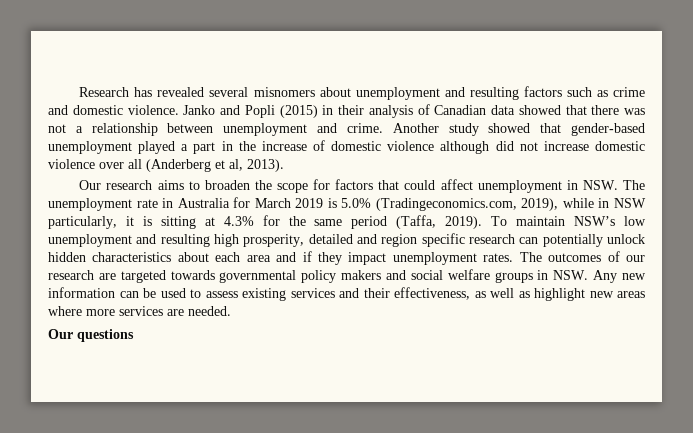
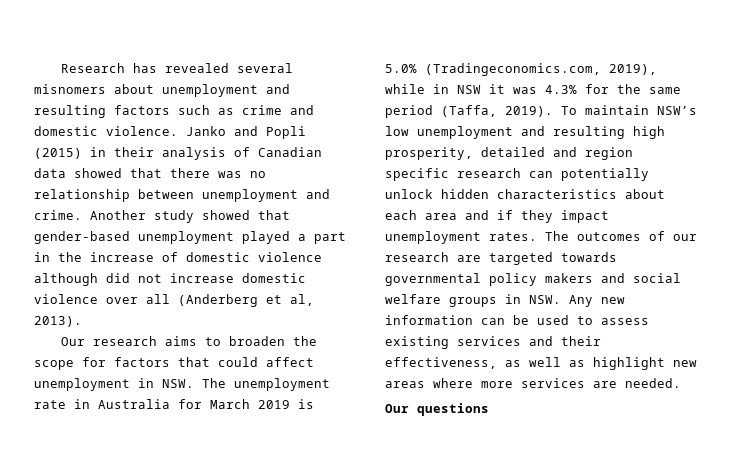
[48,124,83,133] not a -> [250,171,266,178] no
[48,216,215,229] particularly, it is sitting at -> [489,84,537,94] it was

